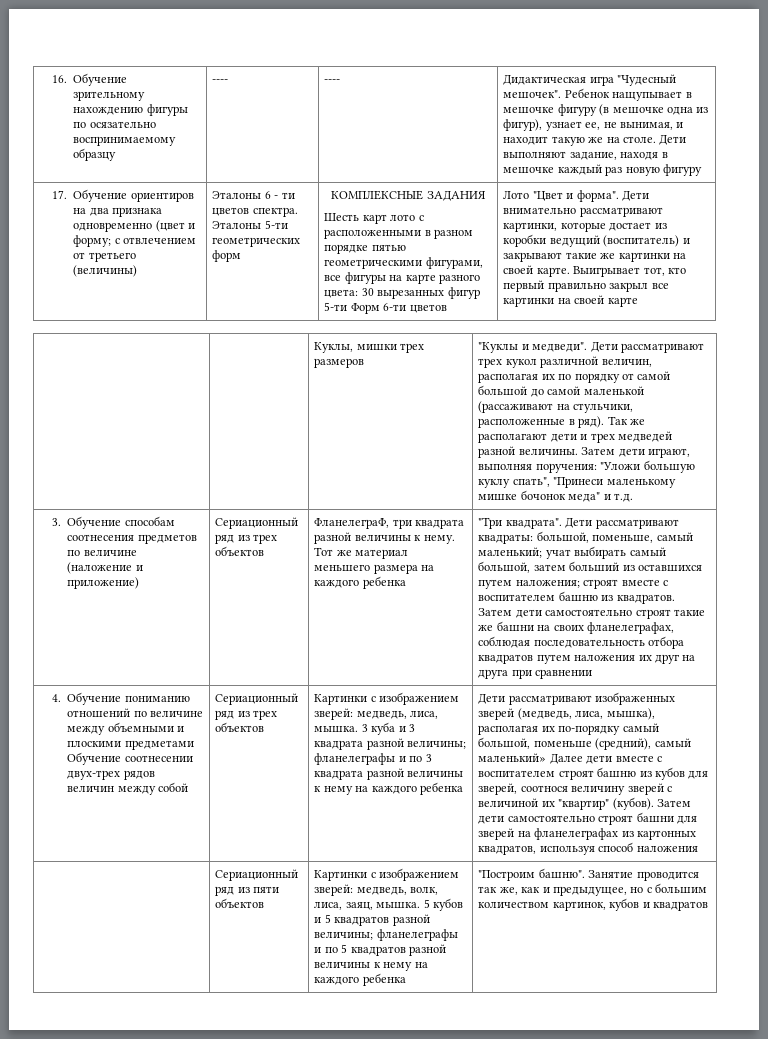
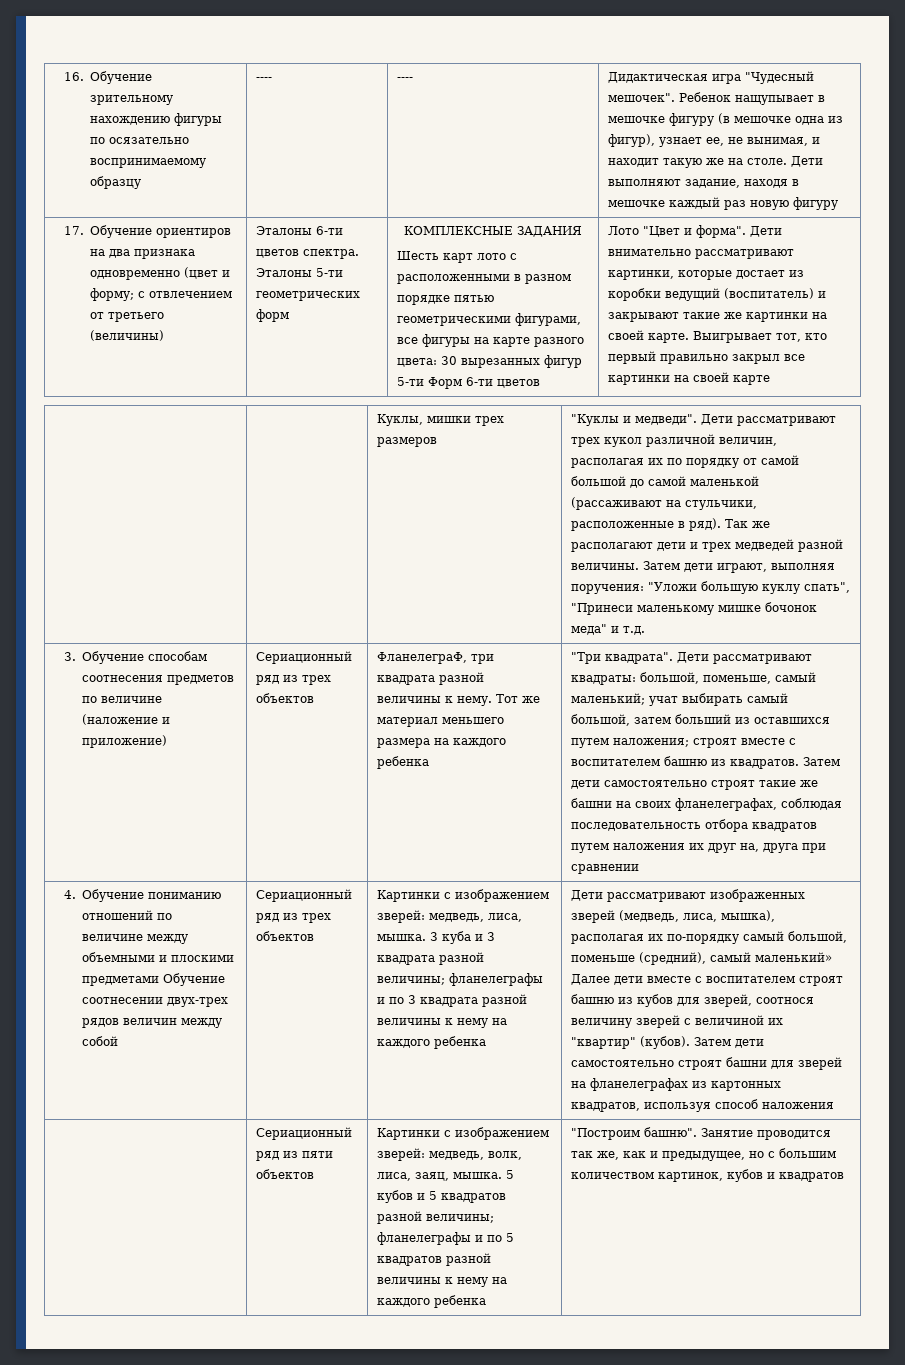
[264,191,295,199] 6 - ти -> [316,226,344,235] 6-ти
[682,655,696,661] на -> [740,843,760,852] на,

